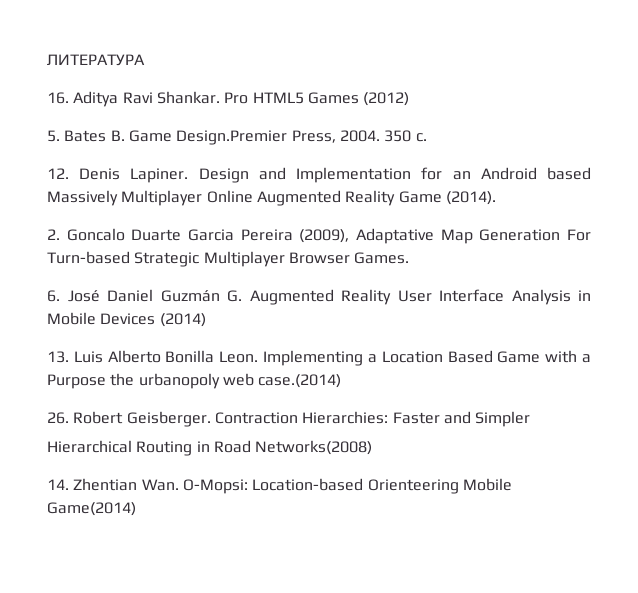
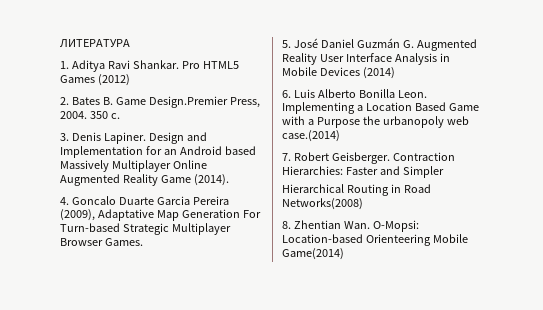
[47,92,69,104] 16. -> [60,61,69,69] 1.
[47,130,60,142] 5. -> [60,97,69,105] 2.
[47,168,69,179] 12. -> [60,133,69,141] 3.
[47,229,60,240] 2. -> [60,197,69,205] 4.
[47,290,60,302] 6. -> [282,40,291,48] 5.
[47,351,69,363] 13. -> [282,90,291,98] 6.
[47,412,69,424] 26. -> [282,153,291,161] 7.
[47,479,69,490] 14. -> [282,221,291,229] 8.

